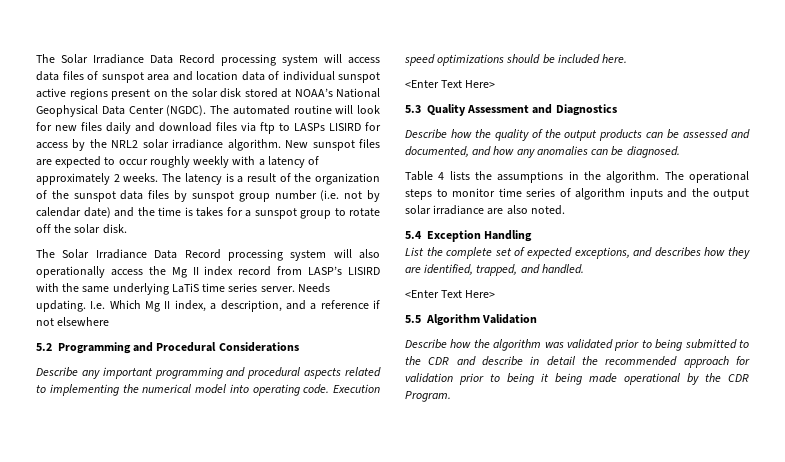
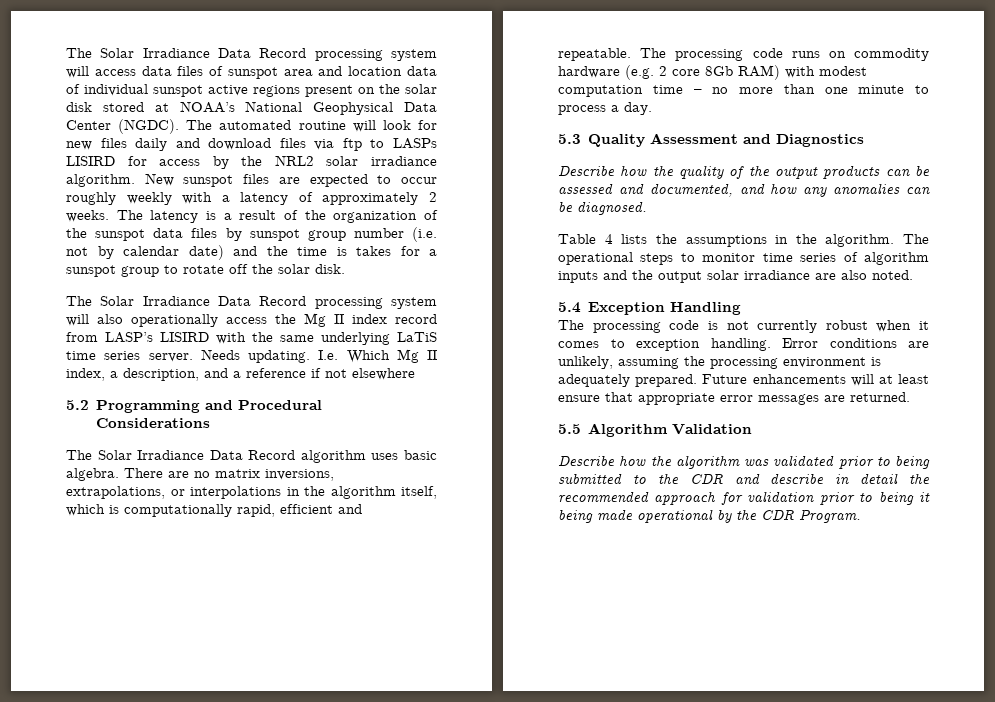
[36,367,381,379] [36,384,380,396] [404,54,628,66] [405,80,496,88] Describe any important programming and procedural aspects related to implementing the numerical model into operating code. Execution speed optimizations should be included here. // <Enter Text Here> -> [66,450,437,463] [66,468,334,481] [66,486,437,499] [66,504,362,517] [558,48,929,61] [558,65,867,80] [558,84,929,97] [558,102,652,115] The Solar Irradiance Data Record algorithm uses basic algebra. There are no matrix inversions, extrapolations, or interpolations in the algorithm itself, which is computationally rapid, efficient and repeatable. The processing code runs on commodity hardware (e.g. 2 core 8Gb RAM) with modest computation time – no more than one minute to process a day.
[405,247,750,259] [405,264,584,276] [405,290,496,298] List the complete set of expected exceptions, and describes how they are identified, trapped, and handled. // <Enter Text Here> -> [558,320,929,333] [558,338,929,351] [558,356,881,369] [558,374,929,387] [558,392,910,405] The processing code is not currently robust when it comes to exception handling. Error conditions are unlikely, assuming the processing environment is adequately prepared. Future enhancements will at least ensure that appropriate error messages are returned.

